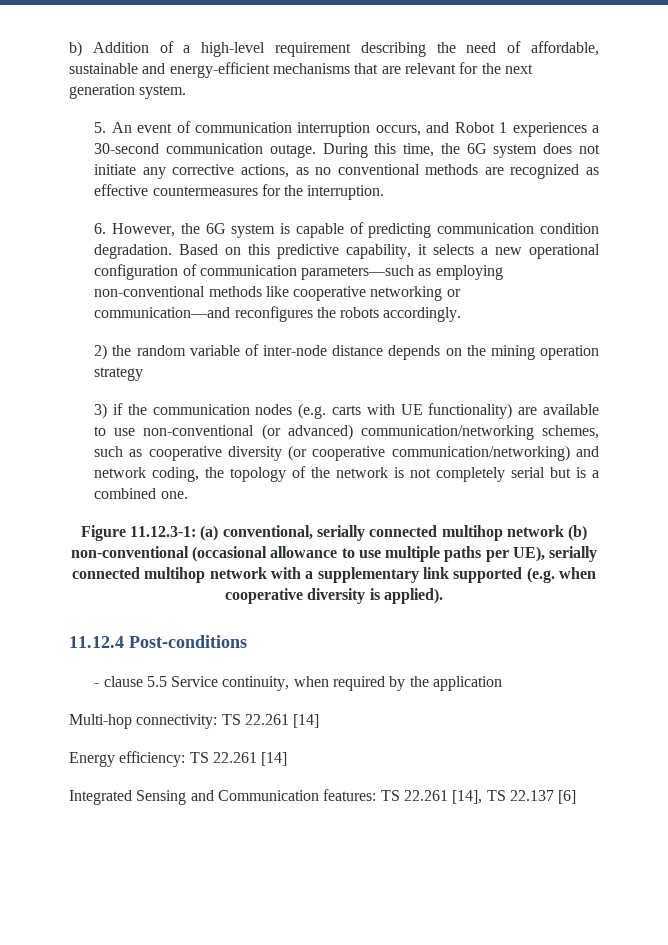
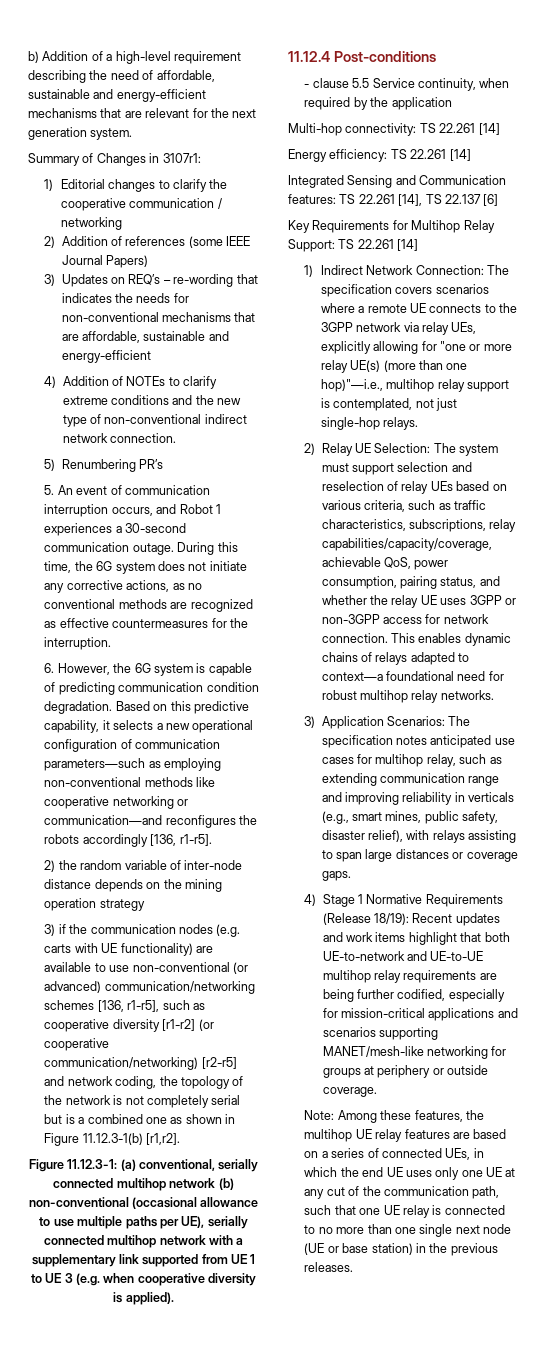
(187, 92) none -> [28,153,201,166] [44,179,228,192] [60,198,222,211] [60,217,122,230] [44,236,251,248] [61,255,149,268] [44,274,258,287] [61,293,189,303] [61,312,256,322] [61,331,229,343] [61,350,151,363] [44,376,218,389] [62,395,242,405] [62,414,247,427] [62,433,177,443] [44,459,164,472] // Summary of Changes in 3107r1: // 1) Editorial changes to clarify the cooperative communication / networking // 2) Addition of references (some IEEE Journal Papers) // 3) Updates on REQ’s – re-wording that indicates the needs for non-conventional mechanisms that are affordable, sustainable and energy-efficient // 4) Addition of NOTEs to clarify extreme conditions and the new type of non-conventional indirect network connection. // 5) Renumbering PR’s
[383,307,462,322] accordingly. -> [82,834,212,847] accordingly [136, r1-r5].
[542,425,599,439] schemes, -> [44,1000,160,1012] schemes [136, r1-r5],
(282, 453) none -> [162,1019,196,1031] [r1-r2]
(570, 453) none -> [201,1057,237,1069] [r2-r5]
[160,491,188,499] one. -> [145,1114,236,1124] [44,1133,181,1146] one as shown in Figure 11.12.3-1(b) [r1,r2].
(523, 575) none -> [201,1254,256,1264] [30,1273,73,1283] from UE 1 to UE 3
(577, 797) none -> [288,220,495,233] [288,239,419,252] [304,265,510,277] [320,284,489,297] [320,303,518,313] [320,322,477,335] [320,341,512,354] [320,360,468,373] [320,379,510,392] [320,398,458,411] [320,417,419,430] [304,443,499,456] [321,462,472,475] [321,481,507,494] [321,500,487,512] [321,519,517,532] [321,538,492,551] [321,557,449,570] [321,576,500,589] [321,595,516,608] [321,614,489,624] [321,633,511,646] [321,652,470,665] [321,671,504,681] [321,690,494,703] [304,716,471,729] [321,735,515,748] [321,754,502,767] [321,773,500,786] [321,792,515,805] [321,811,499,824] [321,830,517,843] [321,849,518,862] [321,871,351,881] [304,894,503,907] [322,913,500,926] [322,932,510,945] [322,951,484,961] [322,970,497,983] [322,989,505,1002] [322,1008,518,1021] [322,1027,439,1040] [322,1046,507,1059] [322,1065,489,1078] [322,1087,377,1097] [304,1110,484,1123] [304,1129,507,1142] [304,1148,484,1160] [304,1167,516,1180] [304,1186,500,1199] [304,1205,505,1218] [304,1224,512,1237] [304,1243,498,1256] [304,1262,354,1272] // Key Requirements for Multihop Relay Support: TS 22.261 [14] // 1) Indirect Network Connection: The specification covers scenarios where a remote UE connects to the 3GPP network via relay UEs, explicitly allowing for "one or more relay UE(s) (more than one hop)"—i.e., multihop relay support is contemplated, not just single-hop relays. // 2) Relay UE Selection: The system must support selection and reselection of relay UEs based on various criteria, such as traffic characteristics, subscriptions, relay capabilities/capacity/coverage, achievable QoS, power consumption, pairing status, and whether the relay UE uses 3GPP or non-3GPP access for network connection. This enables dynamic chains of relays adapted to context—a foundational need for robust multihop relay networks. // 3) Application Scenarios: The specification notes anticipated use cases for multihop relay, such as extending communication range and improving reliability in verticals (e.g., smart mines, public safety, disaster relief), with relays assisting to span large distances or coverage gaps. // 4) Stage 1 Normative Requirements (Release 18/19): Recent updates and work items highlight that both UE-to-network and UE-to-UE multihop relay requirements are being further codified, especially for mission-critical applications and scenarios supporting MANET/mesh-like networking for groups at periphery or outside coverage. // Note: Among these features, the multihop UE relay features are based on a series of connected UEs, in which the end UE uses only one UE at any cut of the communication path, such that one UE relay is connected to no more than one single next node (UE or base station) in the previous releases.

